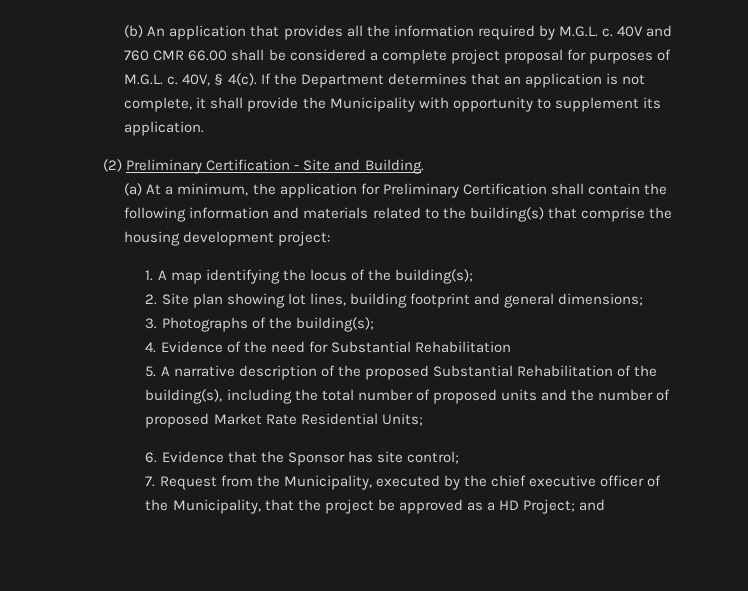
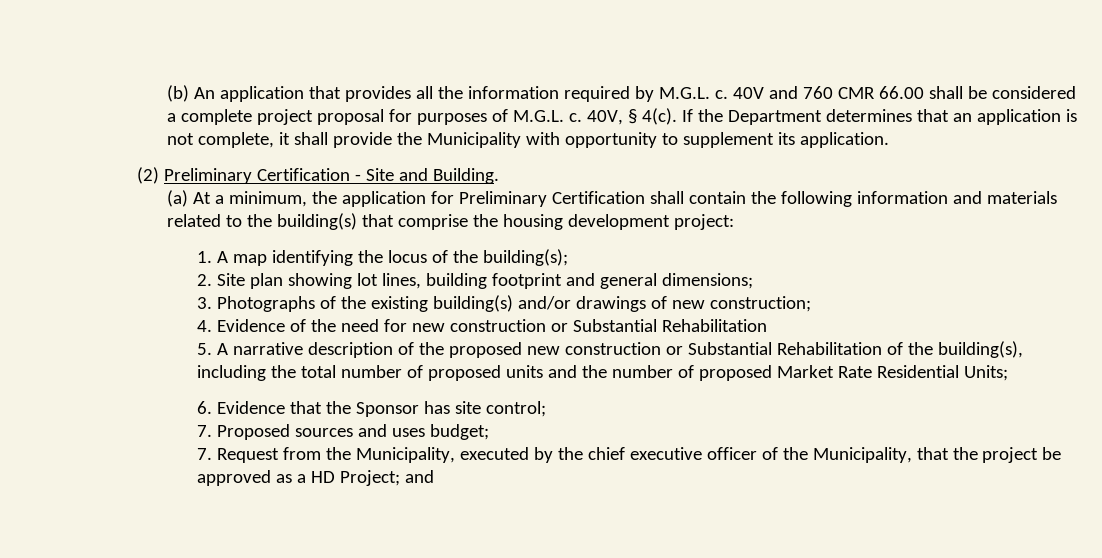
[295,317,374,332] building(s); -> [370,295,811,312] existing building(s) and/or drawings of new construction;
(328, 347) none -> [411,319,568,332] new construction or
(429, 372) none -> [526,342,683,355] new construction or
(459, 457) none -> [196,424,489,440] // 7. Proposed sources and uses budget;

